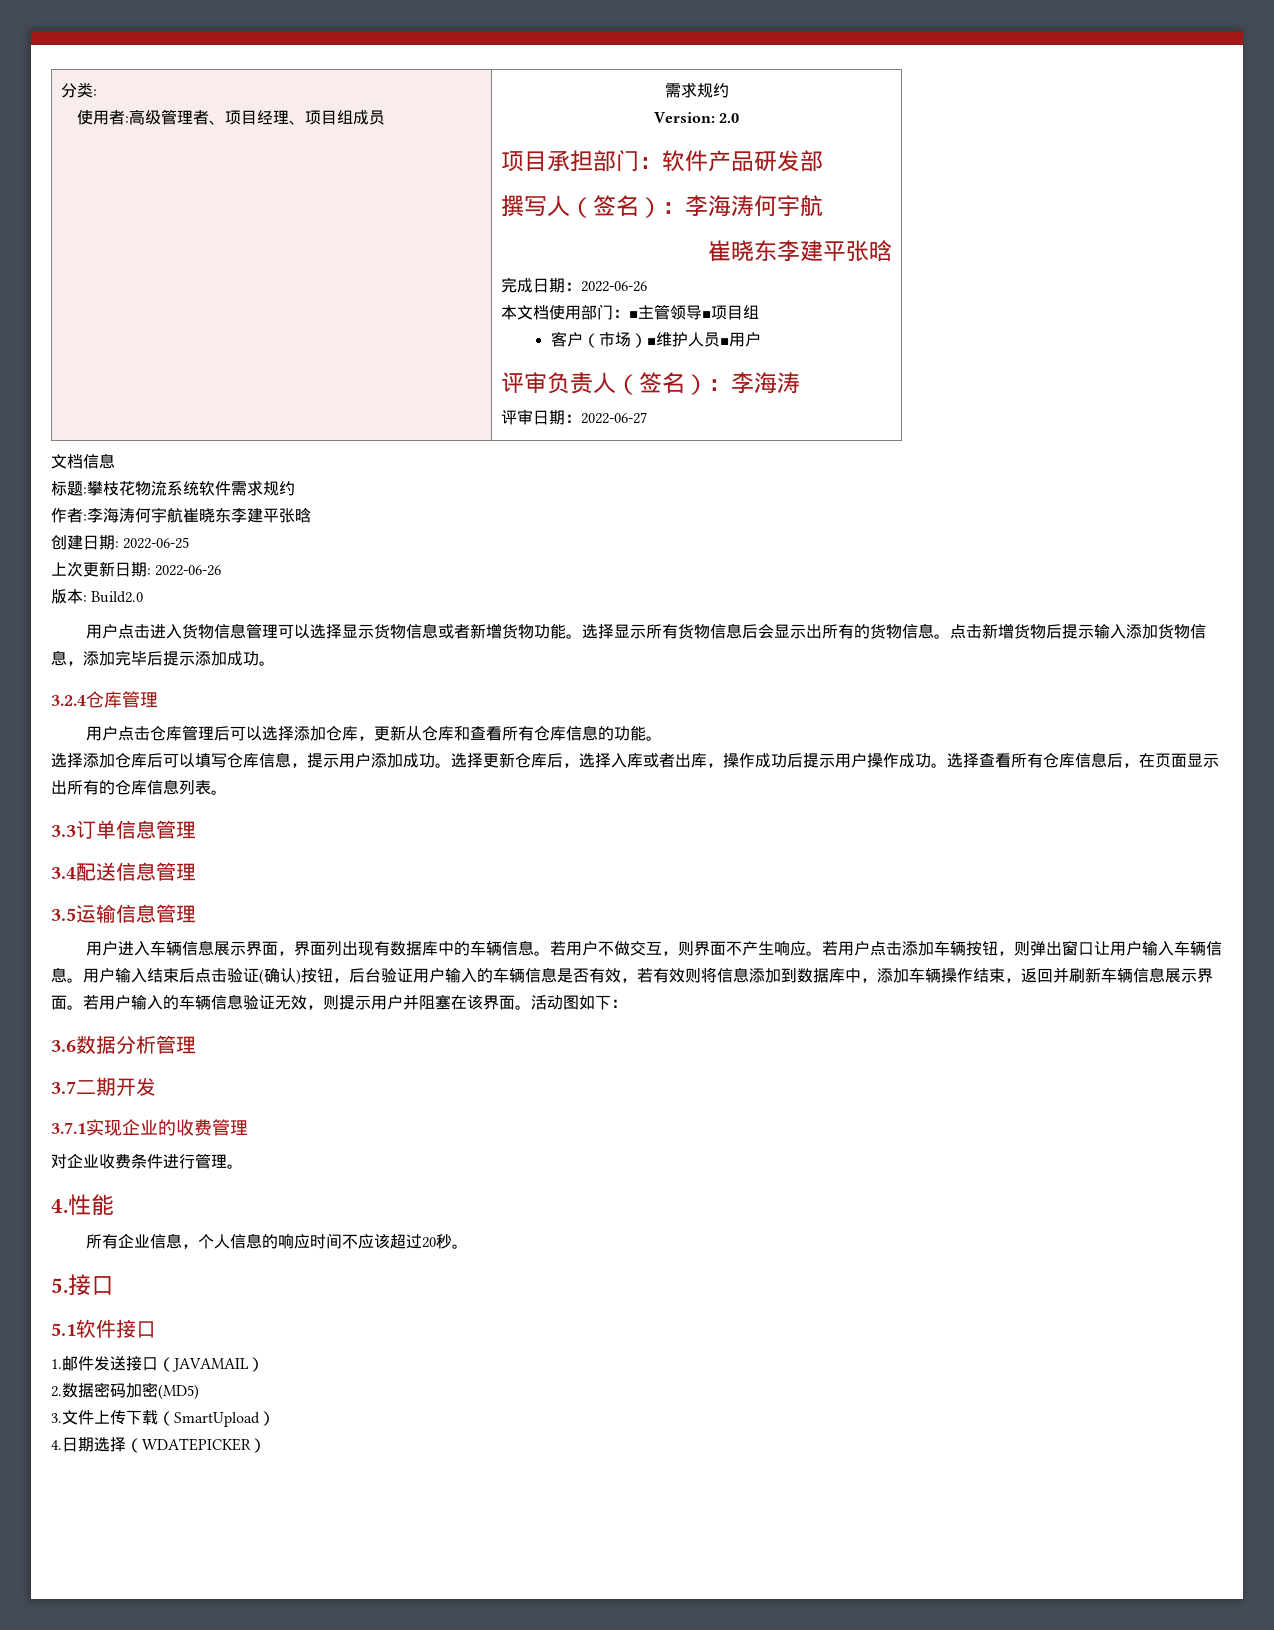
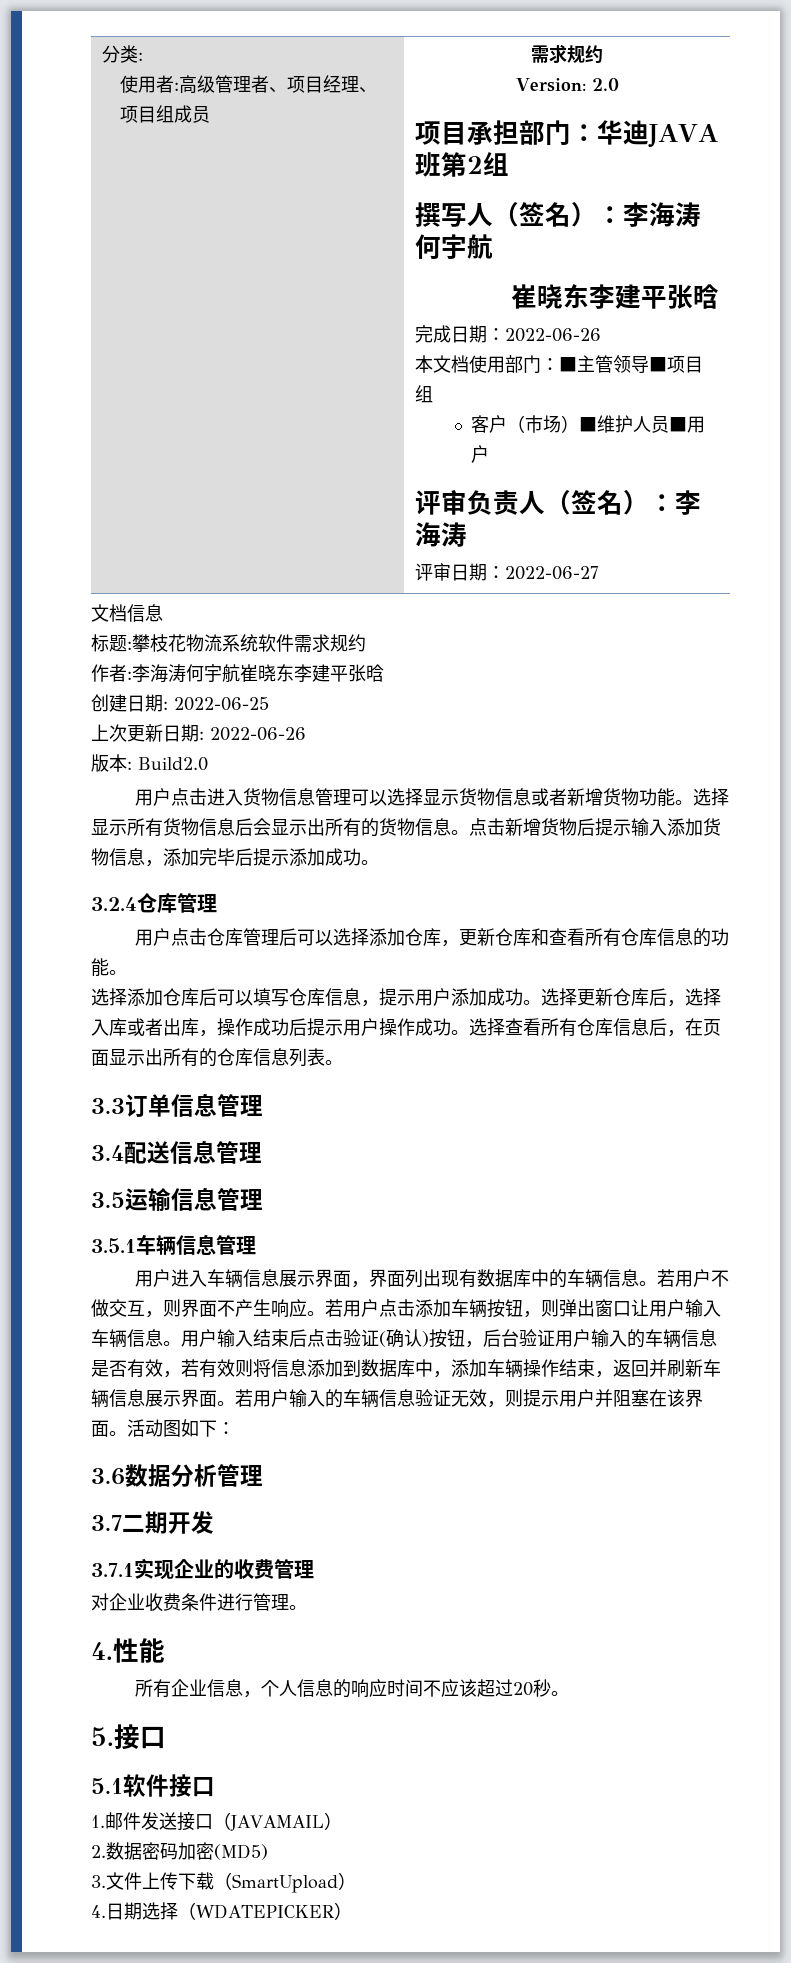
[662,150,824,172] 软件产品研发部 -> [597,120,719,148] [415,152,510,177] 华迪JAVA班第2组
[406,726,423,741] 从 -> (496, 937) none
(196, 914) none -> [91,1234,256,1255] // 3.5.1车辆信息管理

